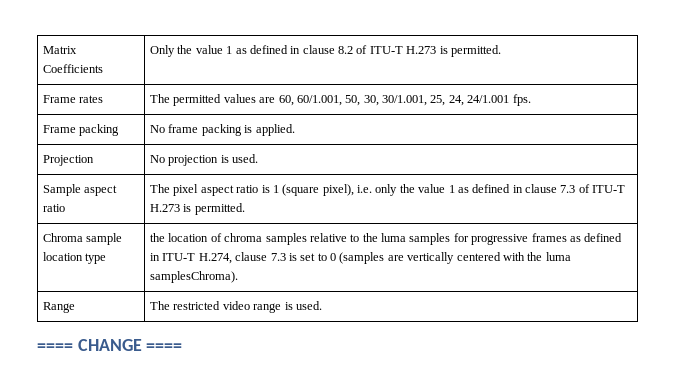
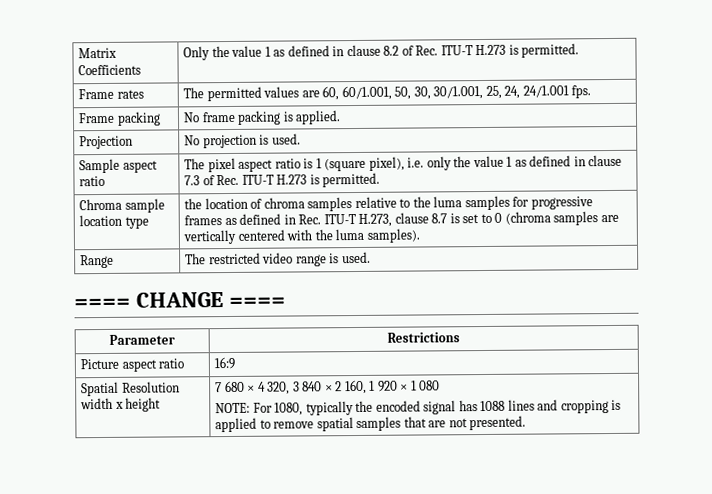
(368, 49) none -> [415,45,439,56] Rec.
(590, 188) none -> [216,174,240,186] Rec.
[162,252,286,264] ITU-T H.274, clause 7.3 -> [298,212,448,227] Rec. ITU-T H.273, clause 8.7
[339,252,385,264] (samples -> [504,211,599,226] (chroma samples
[150,271,239,283] samplesChroma). -> [366,228,420,243] samples).
(183, 347) none -> [109,334,175,345] [387,332,461,343] [80,358,185,372] [214,356,236,370] [81,381,180,397] [80,397,162,412] [215,379,441,395] [215,399,622,416] [215,415,527,433] // Parameter | Restrictions // Picture aspect ratio | 16:9 // Spatial Resolution width x height | 7 680 × 4 320, 3 840 × 2 160, 1 920 × 1 080 // NOTE: For 1080, typically the encoded signal has 1088 lines and cropping is applied to remove spatial samples that are not presented.

